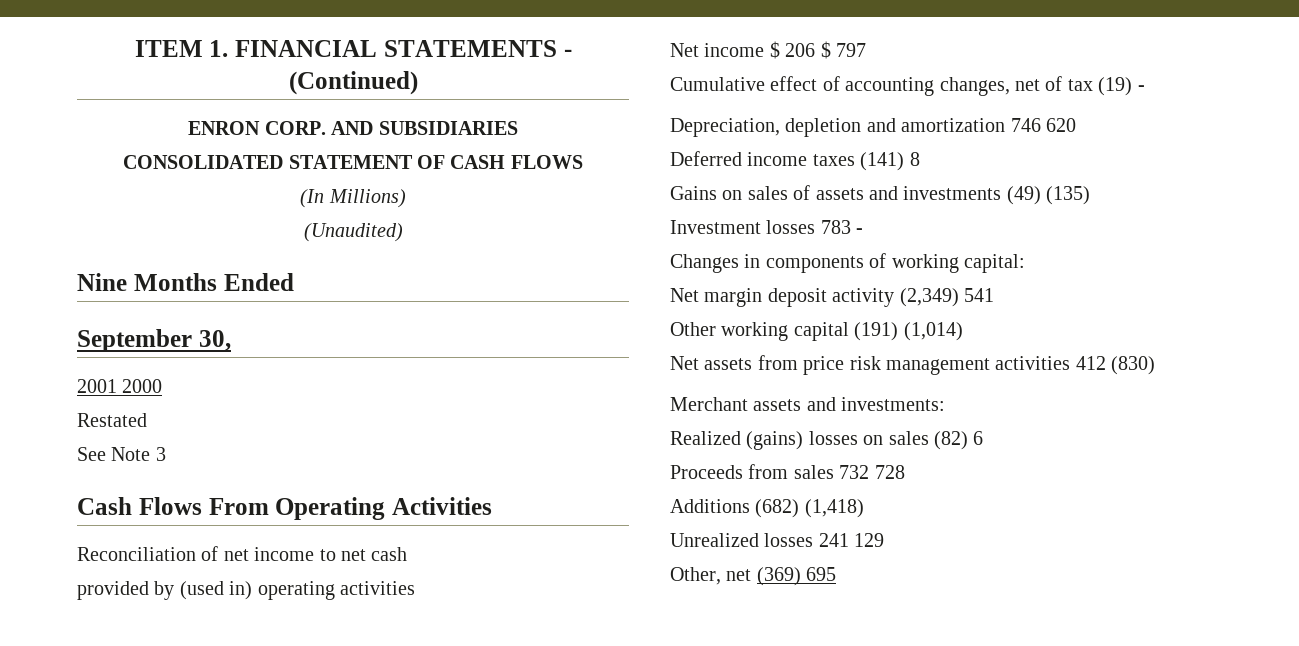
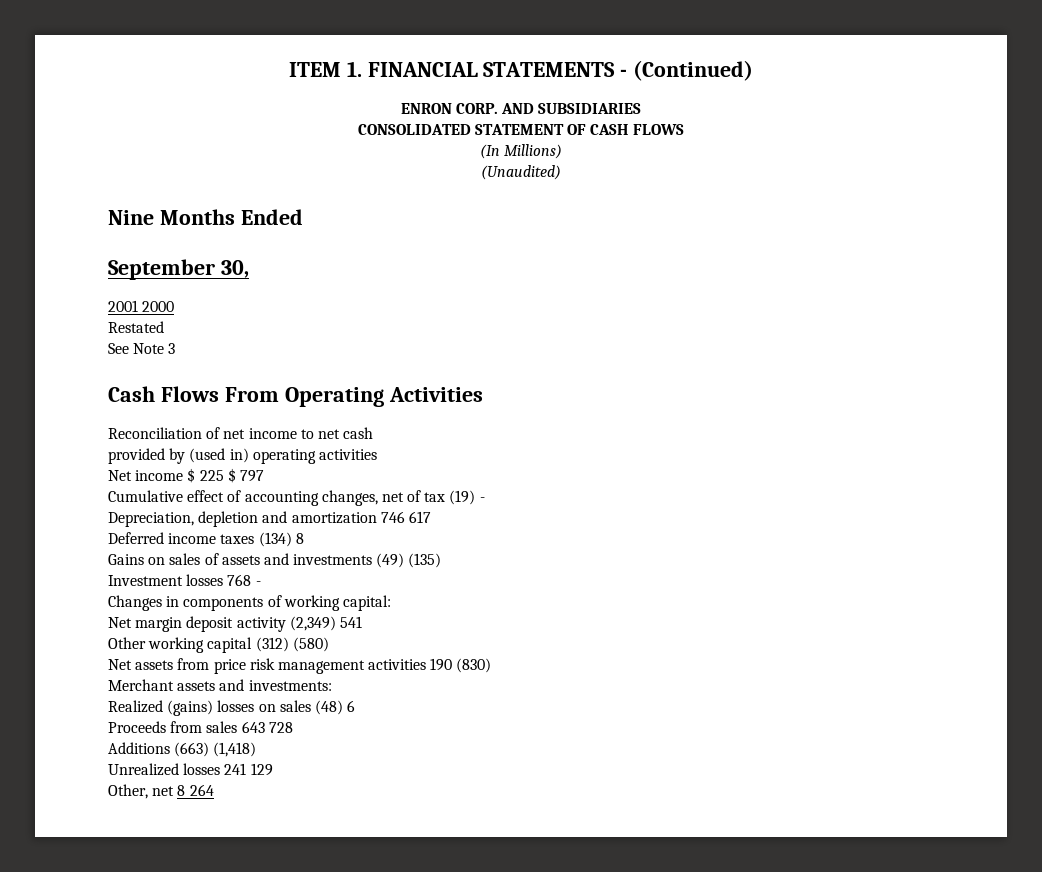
[785,43,816,57] 206 -> [199,470,224,481] 225
[1046,118,1076,132] 620 -> [408,511,431,523] 617
[860,152,905,171] (141) -> [258,532,292,547] (134)
[820,220,851,234] 783 -> [227,574,252,586] 768
[854,322,963,341] (191) (1,014) -> [255,637,329,652] (312) (580)
[1075,356,1106,370] 412 -> [430,658,453,671] 190
[934,431,968,450] (82) -> [314,700,343,715] (48)
[839,465,870,479] 732 -> [241,721,265,733] 643
[755,499,800,518] (682) -> [174,742,210,757] (663)
[756,567,837,586] (369) 695 -> [177,784,214,796] 8 264

